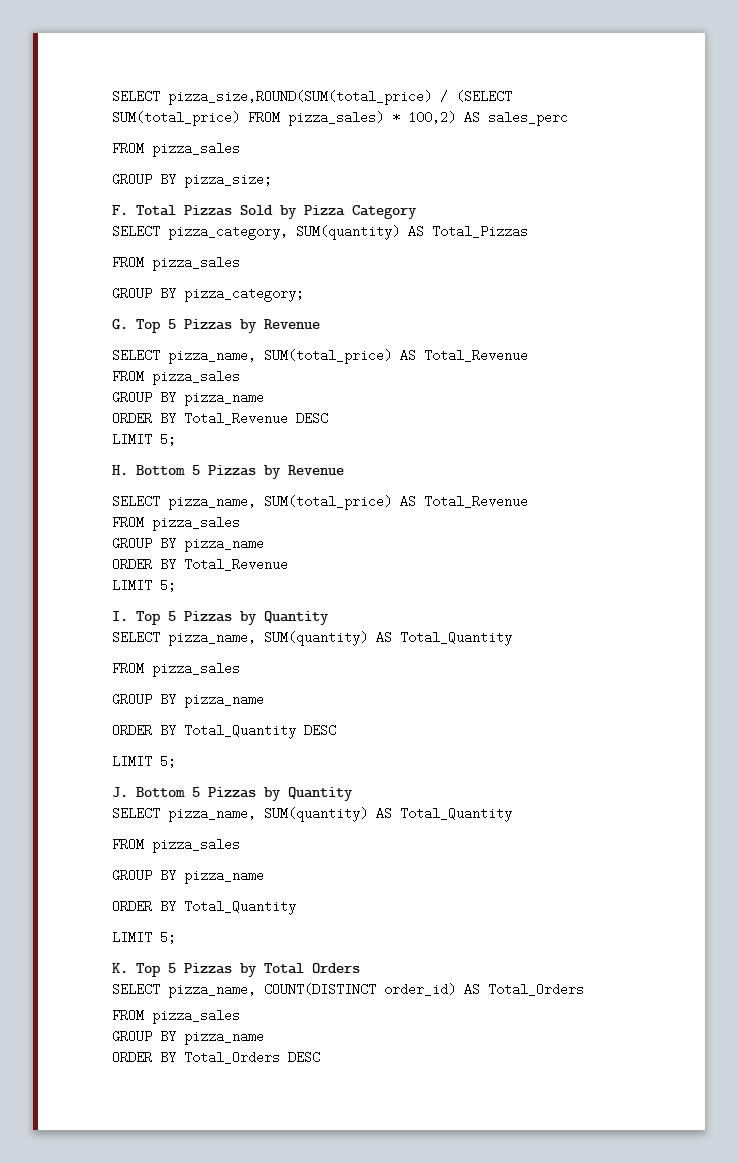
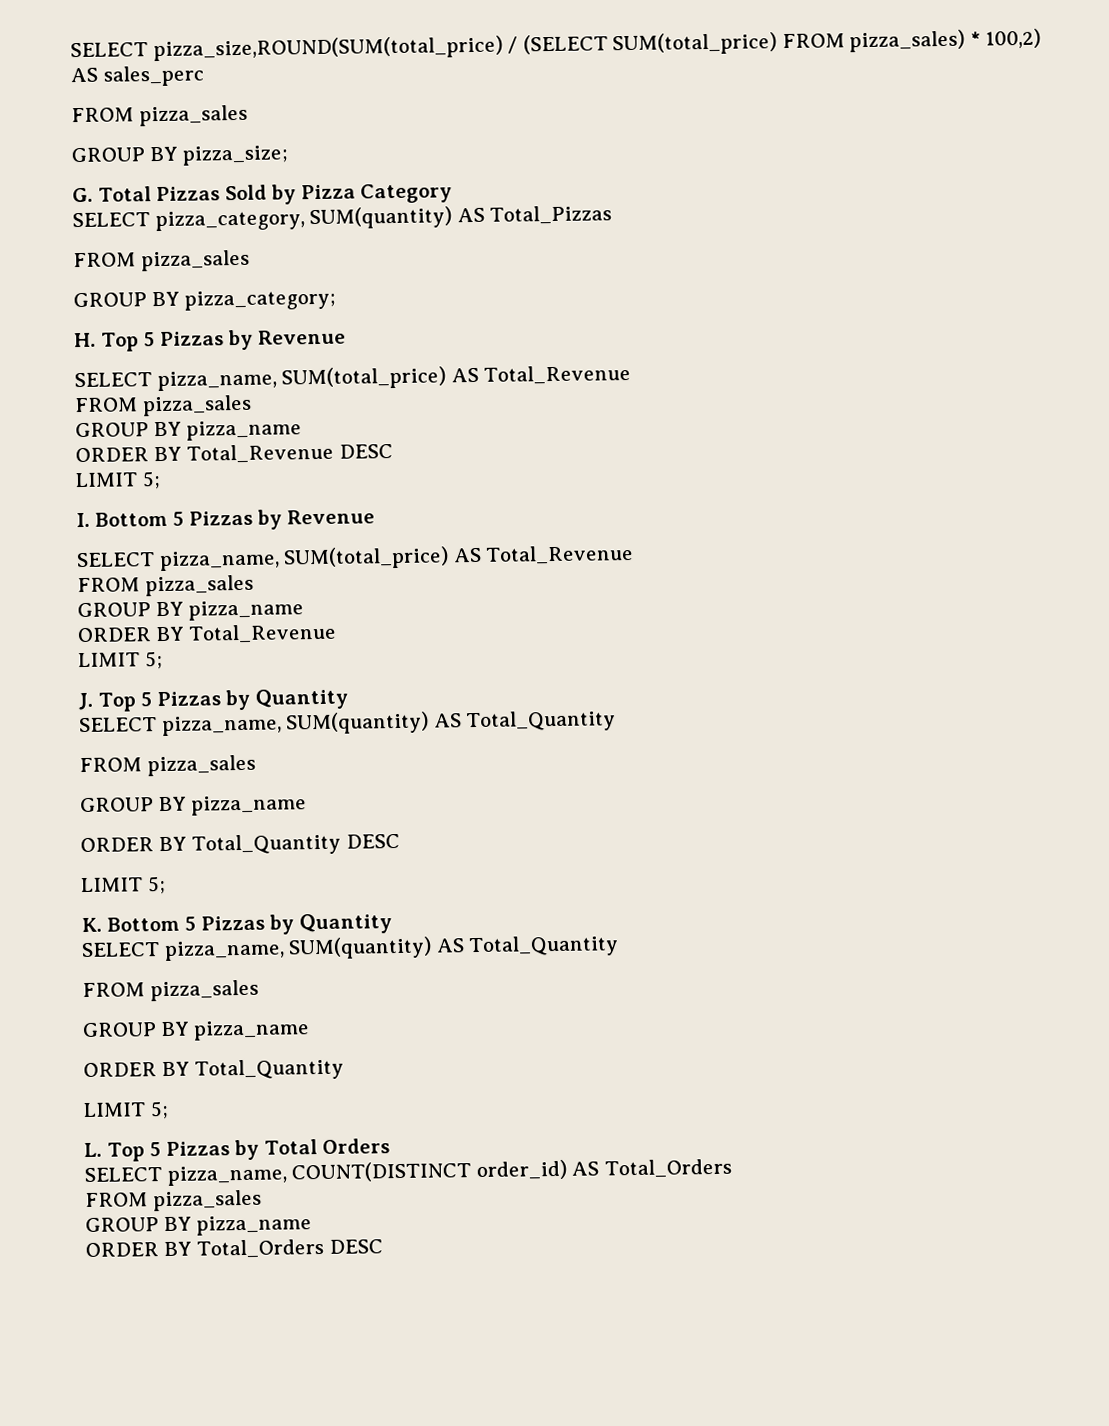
[112,205,128,215] F. -> [72,187,93,203] G.
[112,319,128,329] G. -> [74,332,96,348] H.
[112,465,128,475] H. -> [76,512,90,528] I.
[112,611,128,621] I. -> [78,692,93,711] J.
[112,787,128,797] J. -> [81,917,102,933] K.
[112,963,128,973] K. -> [84,1142,102,1158] L.

